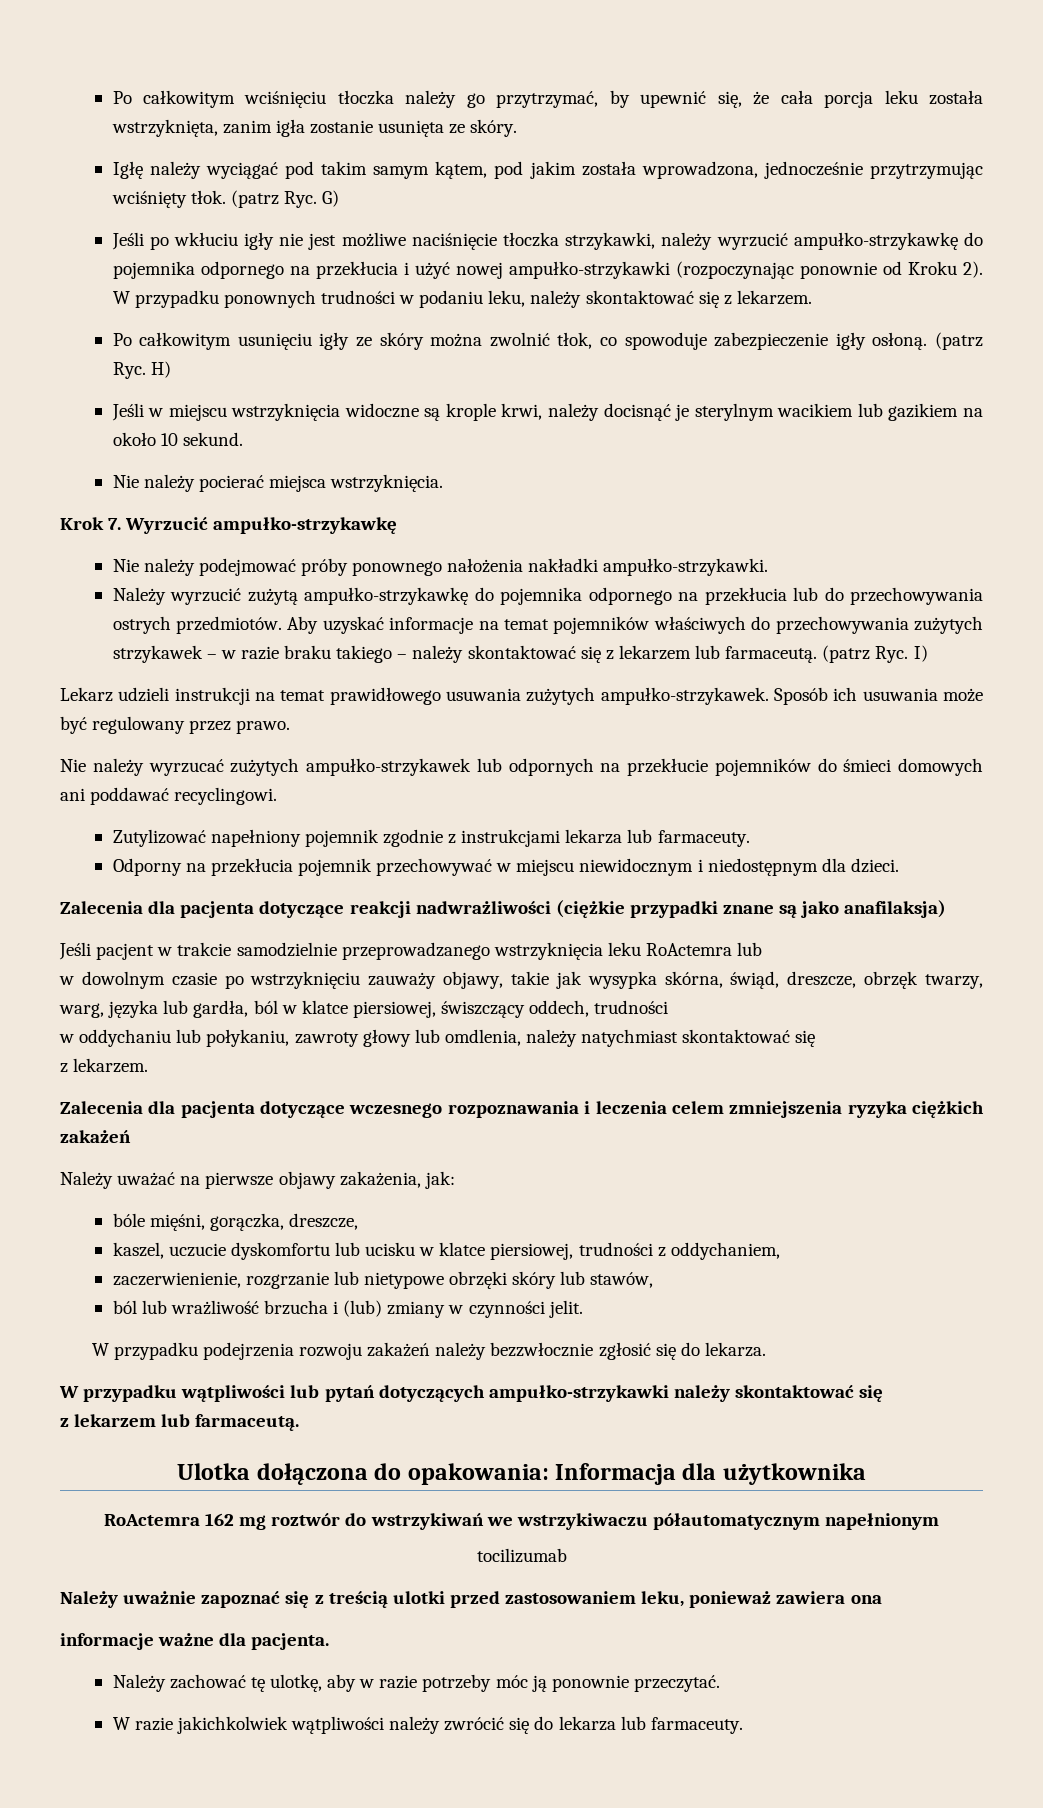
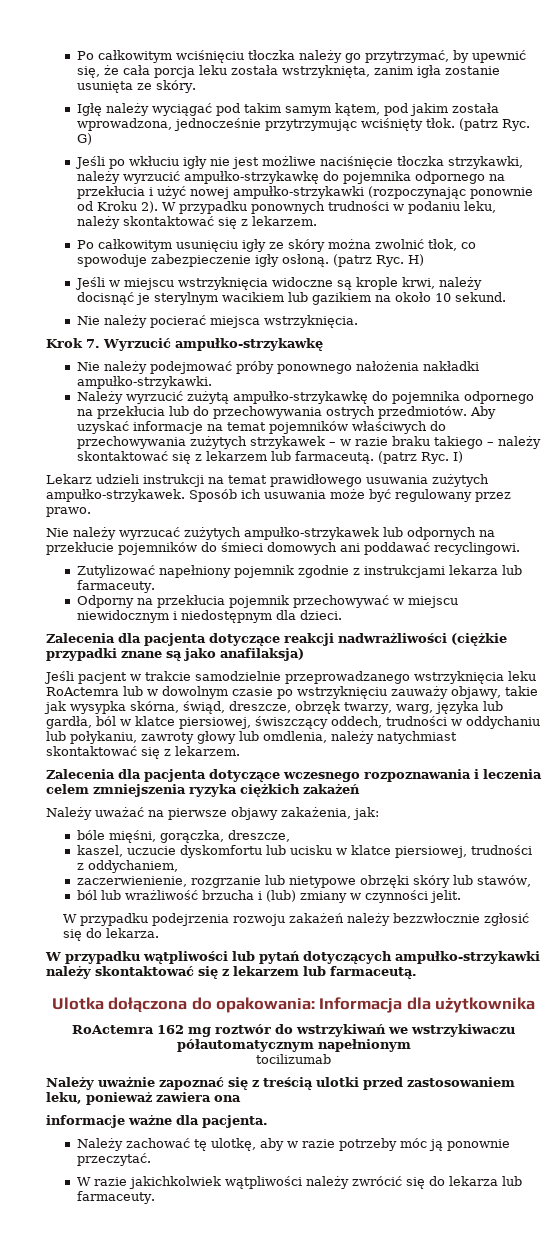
(763, 949) // -> (143, 691) none
(669, 1007) // -> (447, 721) none
(816, 1038) // -> (160, 753) none
(884, 1393) // -> (218, 972) none

